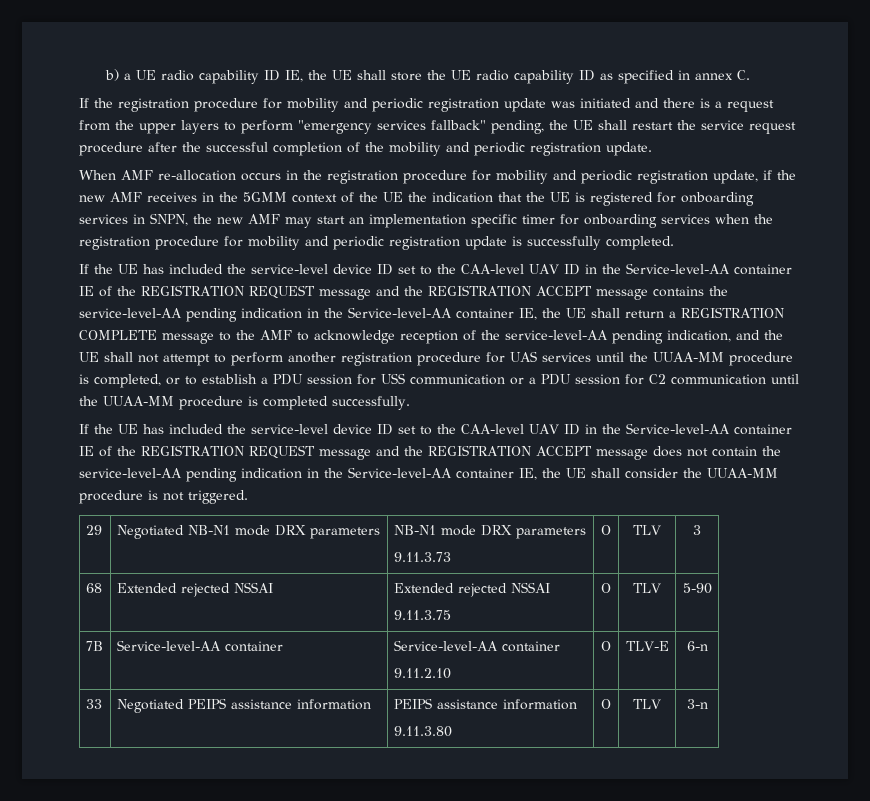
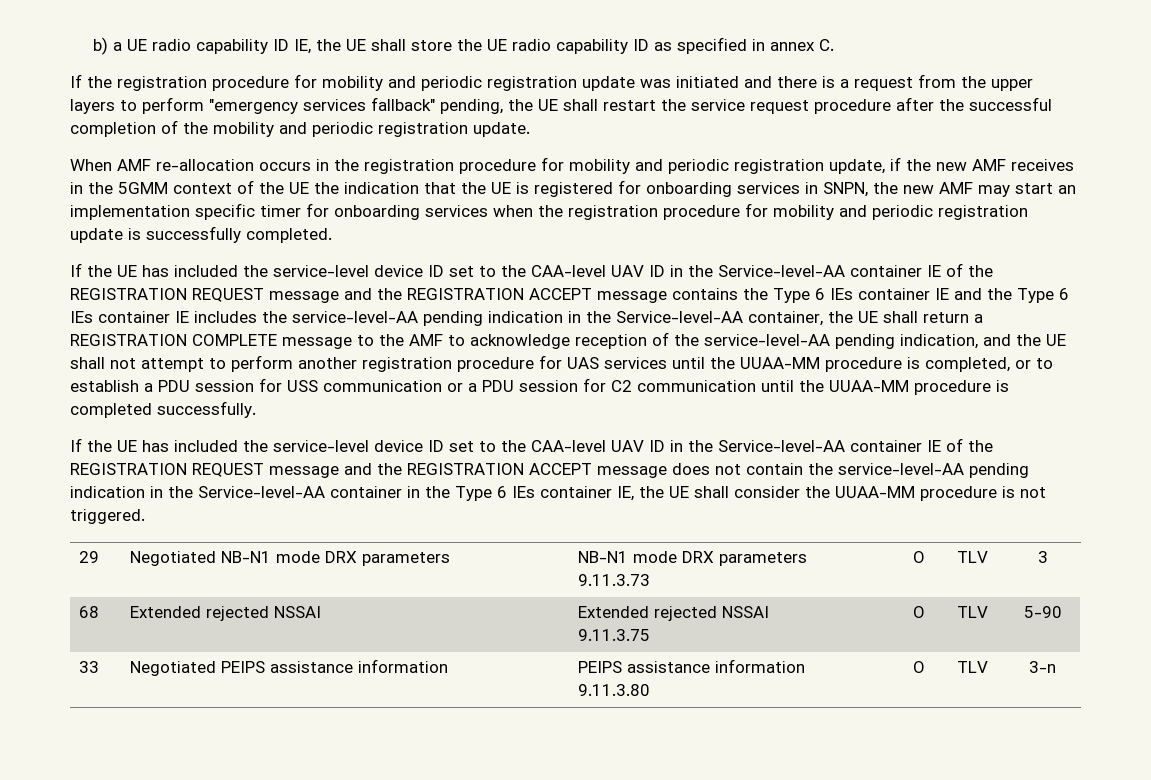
[79,307,537,322] service-level-AA pending indication in the Service-level-AA container IE, -> [773,288,1069,303] [70,311,823,326] Type 6 IEs container IE and the Type 6 IEs container IE includes the service-level-AA pending indication in the Service-level-AA container,
(514, 473) none -> [407,486,612,501] in the Type 6 IEs container
[85,641,103,651] [116,640,283,652] [393,640,560,652] [393,668,451,679] [601,641,611,651] [625,641,669,651] [686,641,708,651] // 7B | Service-level-AA container | Service-level-AA container // 9.11.2.10 | O | TLV-E | 6-n -> (1062, 612) none

